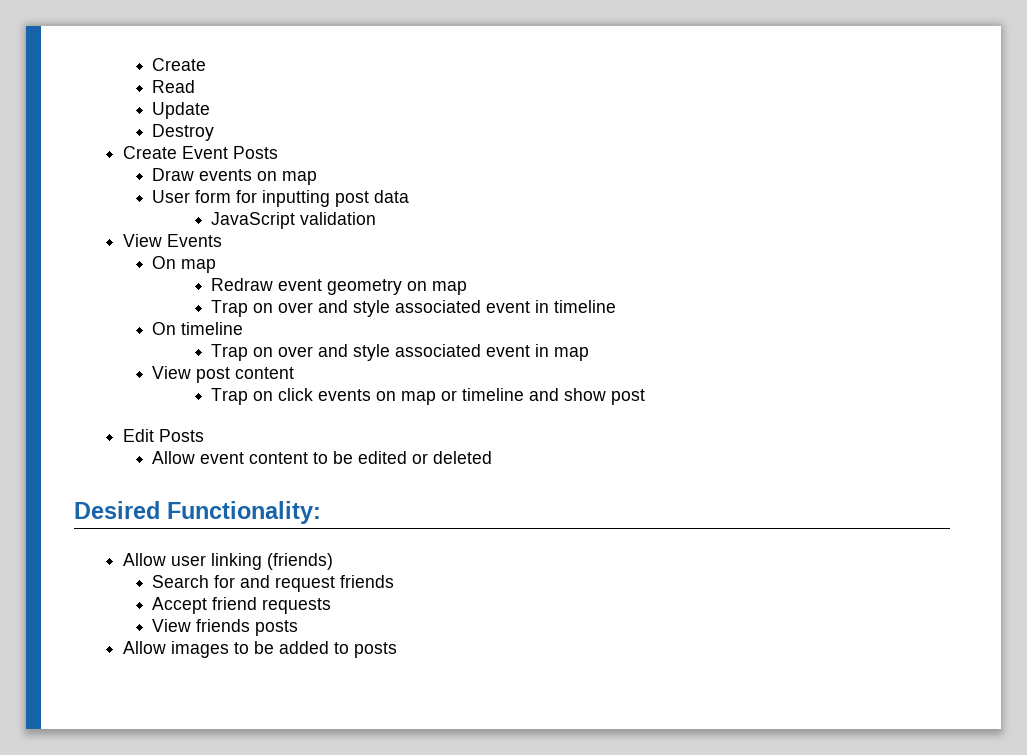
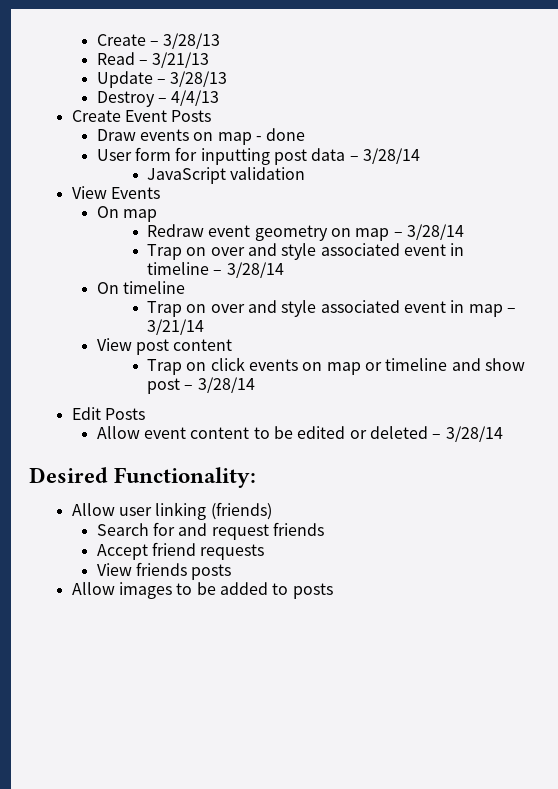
[152,58,207,71] Create -> [96,33,221,49] Create – 3/28/13
(196, 86) none -> [139,52,210,68] – 3/21/13
(211, 110) none -> [157,71,228,87] – 3/28/13
(215, 132) none -> [158,90,220,106] – 4/4/13
(318, 178) none -> [256,128,306,141] - done
(410, 196) none -> [349,148,421,164] – 3/28/14
(468, 288) none -> [393,224,465,240] – 3/28/14
(617, 306) none -> [213,262,284,278] – 3/28/14
(590, 354) none -> [506,308,516,313] [147,319,205,335] – 3/21/14
(646, 397) none -> [184,377,255,393] – 3/28/14
(493, 457) none -> [432,426,503,442] – 3/28/14

